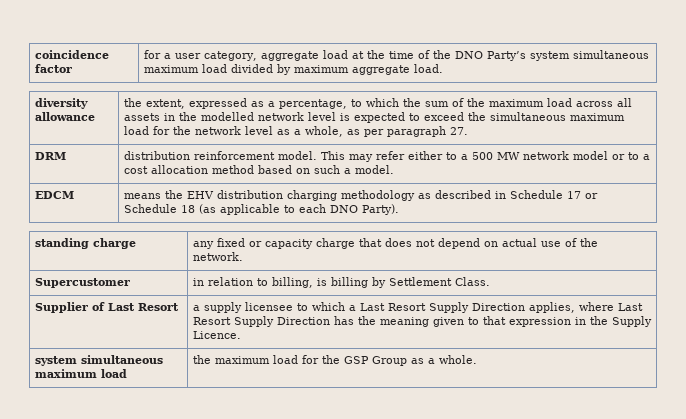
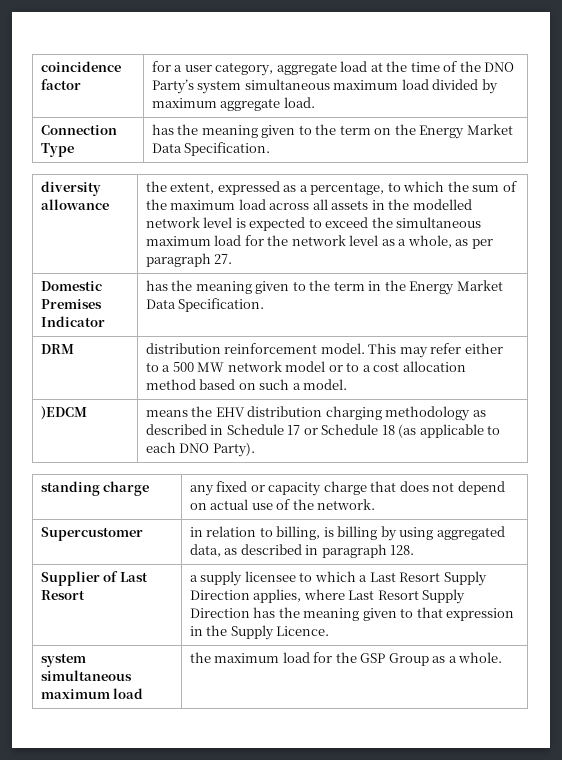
(443, 68) none -> [40,125,117,135] [40,143,74,157] [151,124,513,139] [151,142,271,156] // Connection Type | has the meaning given to the term on the Energy Market Data Specification.
(468, 131) none -> [40,281,102,291] [40,299,102,309] [40,316,105,327] [145,280,503,295] [145,298,265,312] // Domestic Premises Indicator | has the meaning given to the term in the Energy Market Data Specification.
[34,191,74,199] EDCM -> [40,406,87,420] )EDCM
[388,277,490,286] Settlement Class. -> [399,526,505,540] [189,544,415,558] using aggregated data, as described in paragraph 128.

